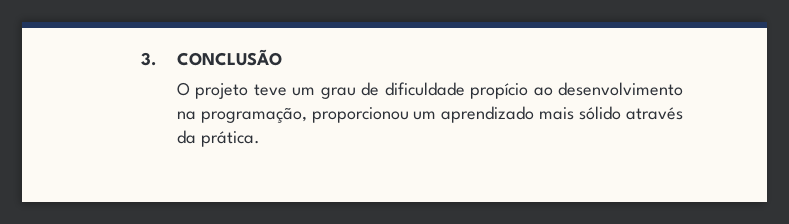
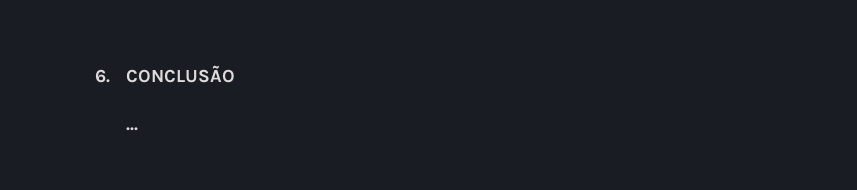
[141,52,157,66] 3. -> [94,69,110,83] 6.
[176,82,683,99] [176,106,683,123] [176,130,260,147] O projeto teve um grau de dificuldade propício ao desenvolvimento na programação, proporcionou um aprendizado mais sólido através da prática. -> [126,127,139,131] ...

